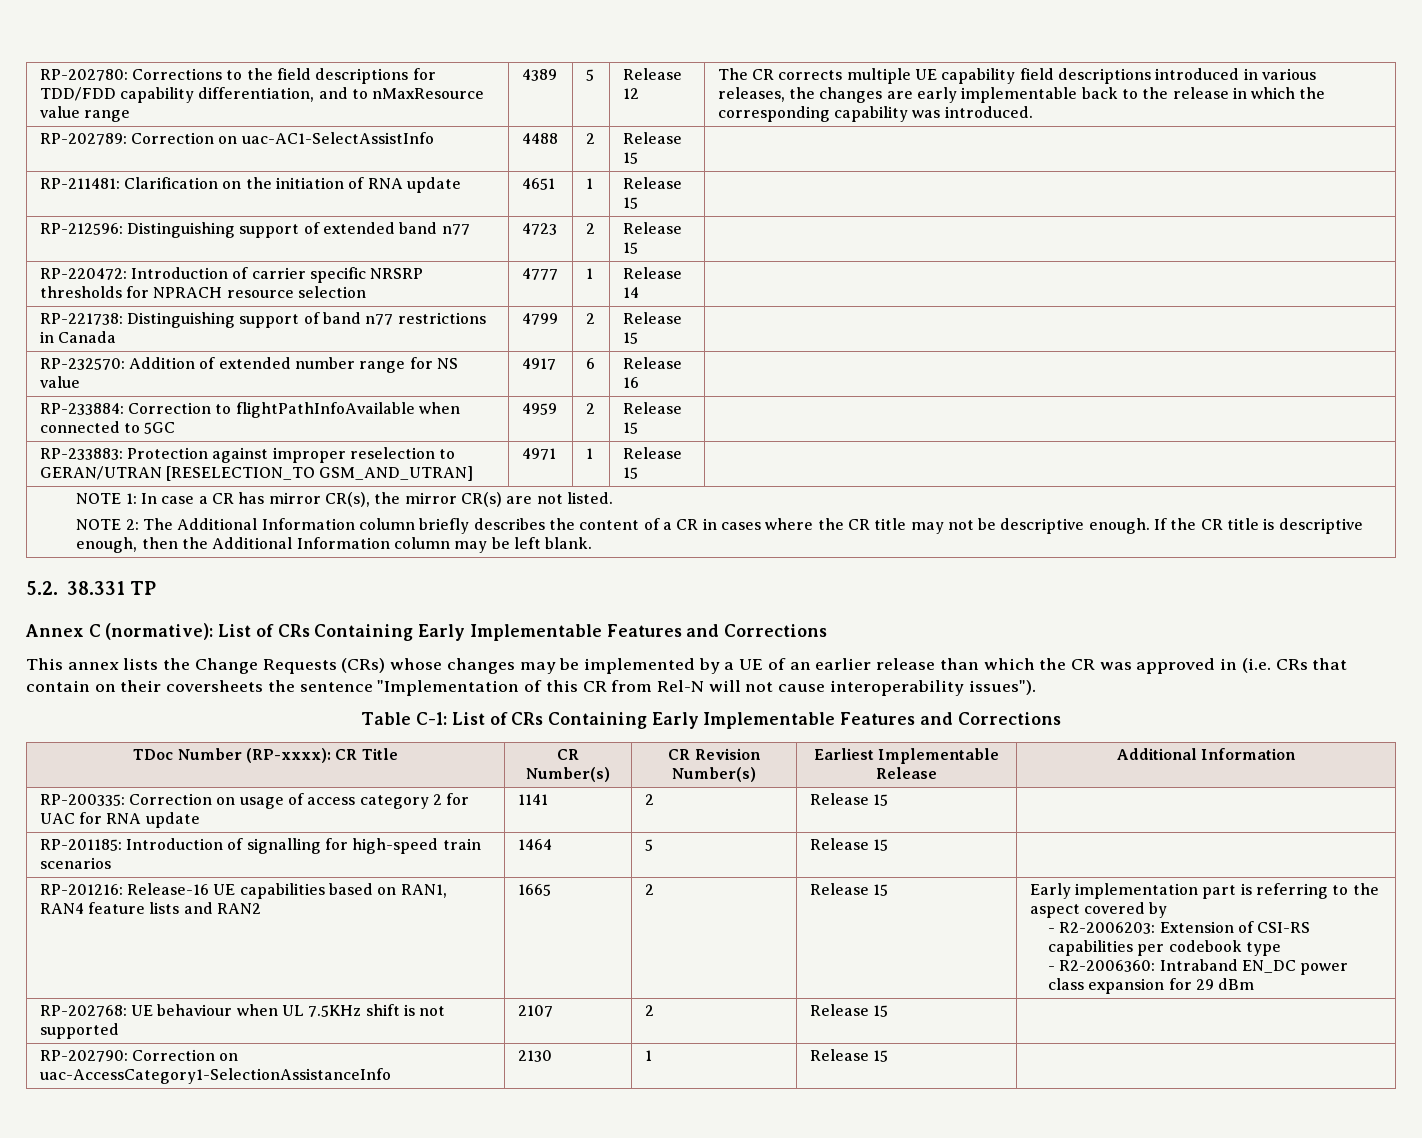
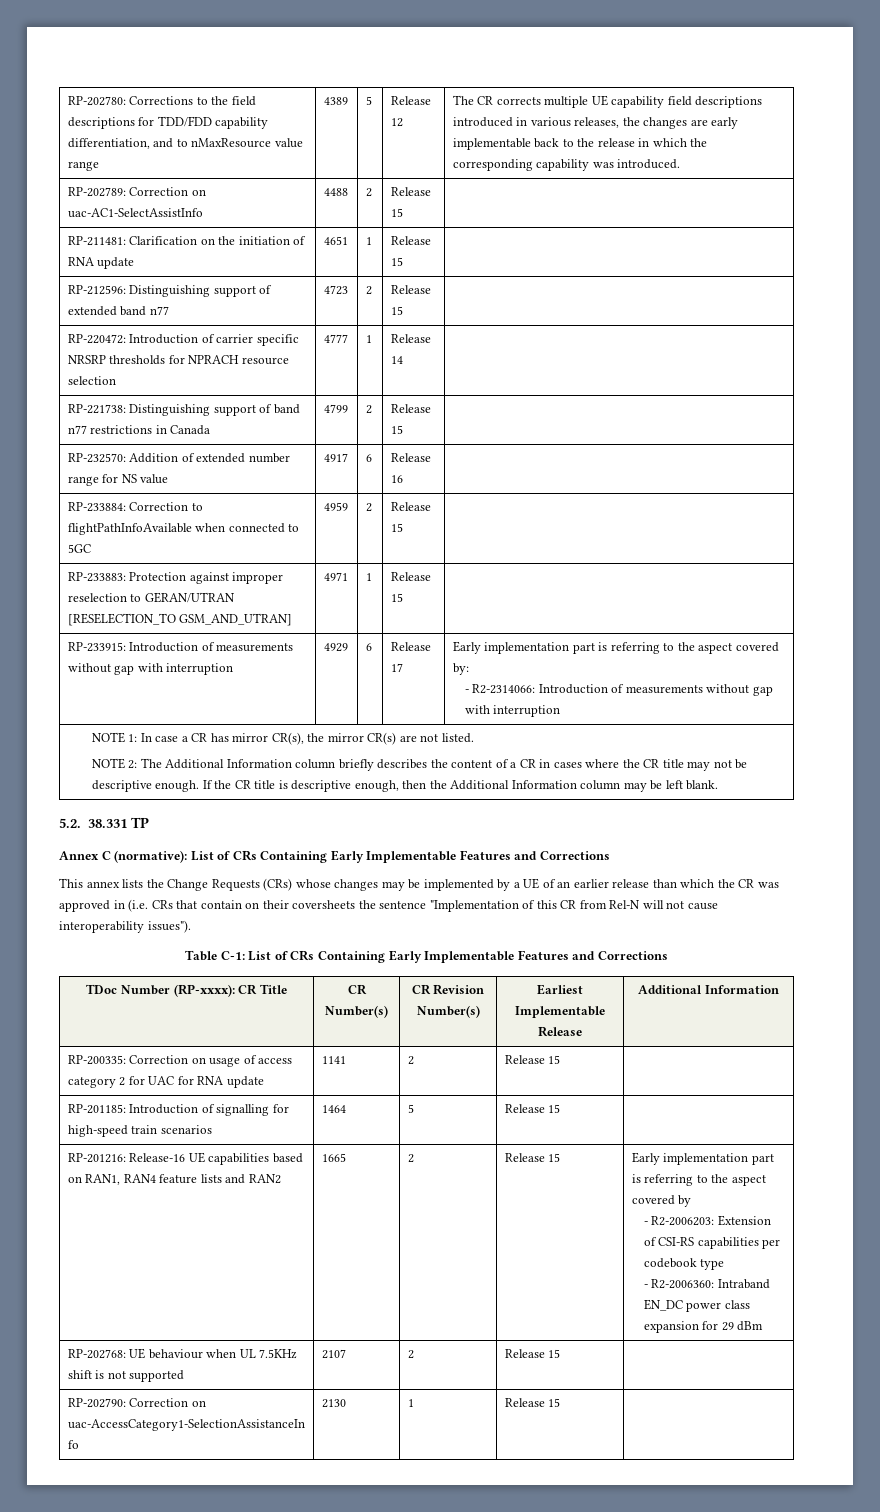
(638, 473) none -> [67,642,294,652] [67,663,234,675] [323,643,348,652] [365,643,372,651] [390,642,431,651] [390,663,403,672] [452,641,780,654] [452,663,469,675] [464,684,773,696] [464,705,561,717] // RP-233915: Introduction of measurements without gap with interruption | 4929 | 6 | Release 17 | Early implementation part is referring to the aspect covered by: // - R2-2314066: Introduction of measurements without gap with interruption

